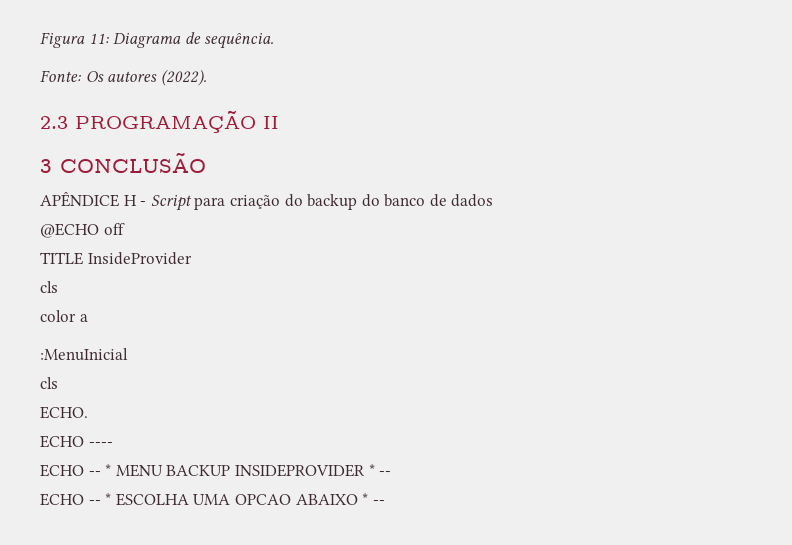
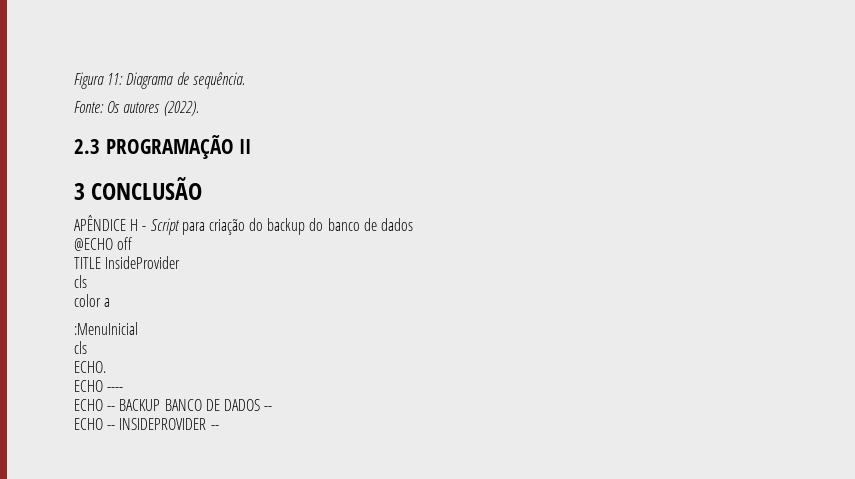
[105,464,392,477] [40,493,369,506] * MENU BACKUP INSIDEPROVIDER * -- // ECHO -- * ESCOLHA UMA OPCAO ABAIXO * -> [119,399,273,411] [74,418,207,430] BACKUP BANCO DE DADOS -- // ECHO -- INSIDEPROVIDER

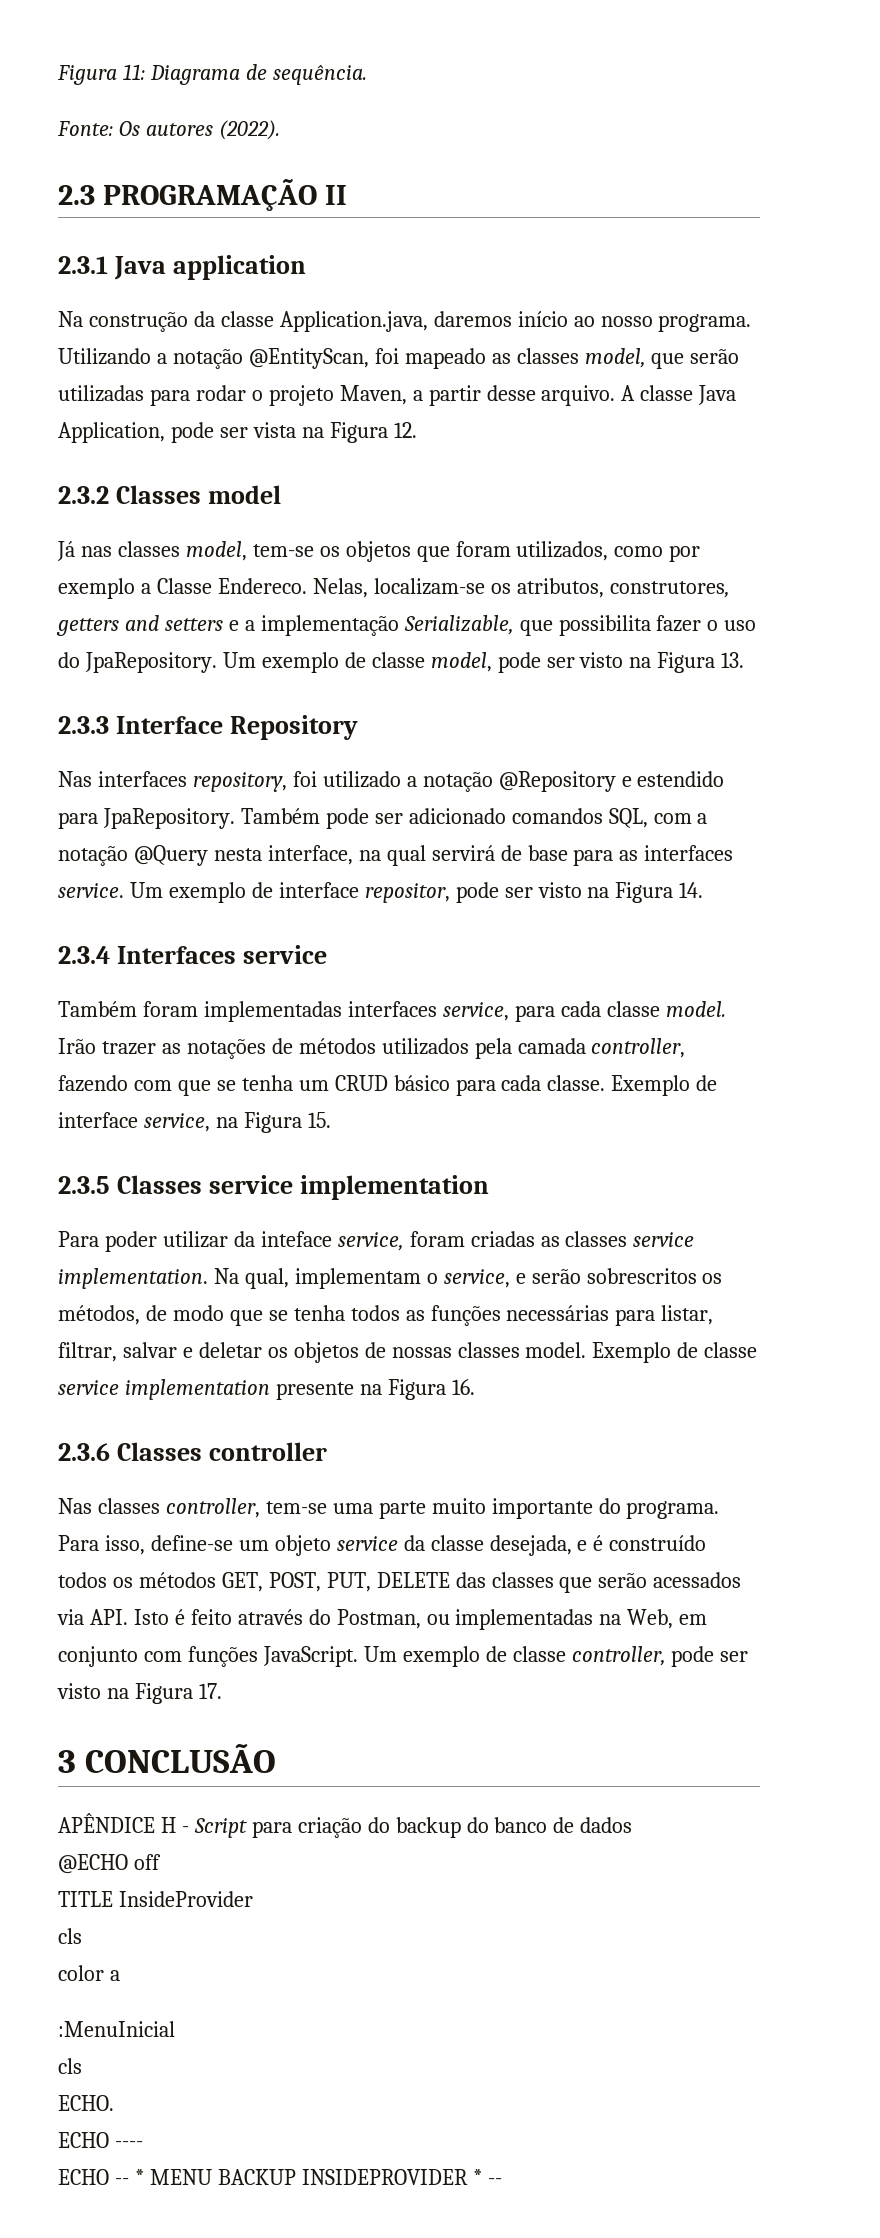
(252, 146) none -> [58,255,306,280] [58,311,752,332] [58,348,740,369] [58,385,737,406] [58,422,417,443] [58,485,281,504] [57,541,701,562] [58,578,730,599] [56,615,757,636] [58,652,745,673] [58,715,358,740] [58,771,725,792] [58,808,708,829] [58,845,734,866] [58,882,704,903] [58,945,327,964] [58,1001,726,1022] [58,1038,686,1059] [58,1075,718,1096] [58,1112,331,1133] [58,1175,489,1200] [58,1231,695,1252] [58,1268,723,1289] [58,1305,714,1326] [58,1342,758,1363] [58,1379,475,1400] [58,1442,327,1461] [58,1498,720,1519] [58,1535,707,1556] [58,1572,742,1593] [57,1609,708,1630] [58,1646,749,1667] [57,1683,222,1704] // 2.3.1 Java application // Na construção da classe Application.java, daremos início ao nosso programa. Utilizando a notação @EntityScan, foi mapeado as classes model, que serão utilizadas para rodar o projeto Maven, a partir desse arquivo. A classe Java Application, pode ser vista na Figura 12. // 2.3.2 Classes model // Já nas classes model, tem-se os objetos que foram utilizados, como por exemplo a Classe Endereco. Nelas, localizam-se os atributos, construtores, getters and setters e a implementação Serializable, que possibilita fazer o uso do JpaRepository. Um exemplo de classe model, pode ser visto na Figura 13. // 2.3.3 Interface Repository // Nas interfaces repository, foi utilizado a notação @Repository e estendido para JpaRepository. Também pode ser adicionado comandos SQL, com a notação @Query nesta interface, na qual servirá de base para as interfaces service. Um exemplo de interface repositor, pode ser visto na Figura 14. // 2.3.4 Interfaces service // Também foram implementadas interfaces service, para cada classe model. Irão trazer as notações de métodos utilizados pela camada controller, fazendo com que se tenha um CRUD básico para cada classe. Exemplo de interface service, na Figura 15. // 2.3.5 Classes service implementation // Para poder utilizar da inteface service, foram criadas as classes service implementation. Na qual, implementam o service, e serão sobrescritos os métodos, de modo que se tenha todos as funções necessárias para listar, filtrar, salvar e deletar os objetos de nossas classes model. Exemplo de classe service implementation presente na Figura 16. // 2.3.6 Classes controller // Nas classes controller, tem-se uma parte muito importante do programa. Para isso, define-se um objeto service da classe desejada, e é construído todos os métodos GET, POST, PUT, DELETE das classes que serão acessados via API. Isto é feito através do Postman, ou implementadas na Web, em conjunto com funções JavaScript. Um exemplo de classe controller, pode ser visto na Figura 17.
[119,399,273,411] [74,418,207,430] BACKUP BANCO DE DADOS -- // ECHO -- INSIDEPROVIDER -> [134,2169,482,2185] * MENU BACKUP INSIDEPROVIDER *

